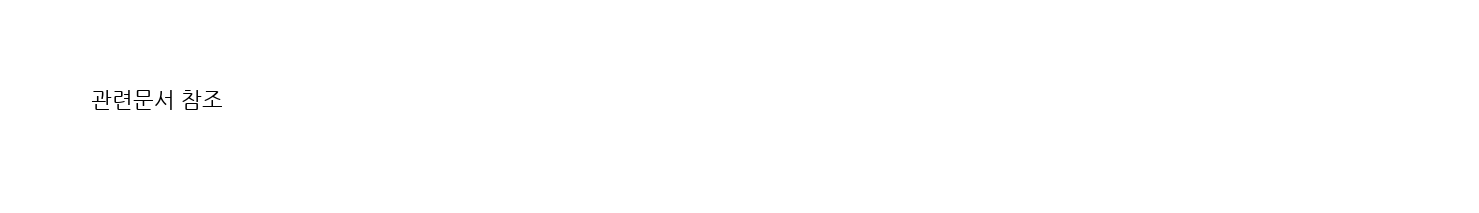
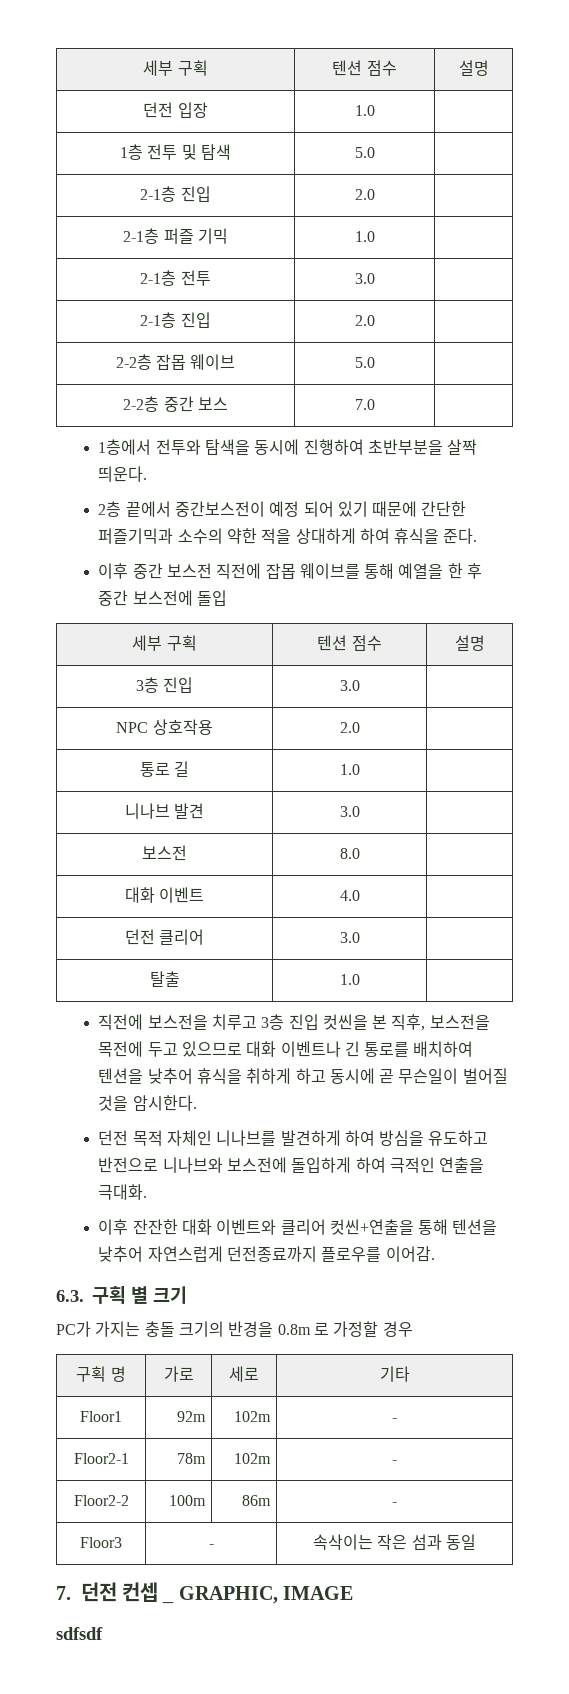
[91,90,223,110] 관련문서 참조 -> [143,60,208,76] [332,60,397,76] [458,60,489,76] [143,102,208,118] [354,105,375,116] [120,144,231,160] [354,147,375,158] [140,186,211,202] [354,189,375,200] [123,228,228,244] [354,231,375,242] [140,270,211,286] [354,273,375,284] [140,312,211,328] [354,315,375,326] [115,354,236,370] [354,357,375,368] [123,396,228,412] [354,399,375,410] [98,439,478,455] [98,466,148,482] [98,501,467,517] [98,528,478,544] [98,563,483,579] [98,590,227,606] [132,635,197,651] [317,635,382,651] [454,635,485,651] [135,677,194,693] [339,680,360,691] [116,719,213,735] [339,722,360,733] [139,761,190,777] [339,764,360,775] [124,803,205,819] [339,806,360,817] [142,845,187,861] [339,848,360,859] [124,887,205,903] [339,890,360,901] [124,929,205,945] [339,932,360,943] [149,971,180,987] [339,974,360,985] [98,1014,490,1031] [98,1041,474,1057] [98,1068,508,1084] [98,1095,197,1111] [98,1130,489,1146] [98,1157,485,1173] [98,1184,148,1200] [98,1219,498,1235] [98,1246,435,1262] [56,1286,187,1304] [56,1321,413,1337] [76,1366,126,1382] [163,1366,194,1382] [228,1366,259,1382] [379,1366,410,1382] [80,1411,122,1422] [177,1411,207,1422] [234,1411,272,1422] [392,1418,397,1422] [73,1453,129,1464] [177,1453,207,1464] [234,1453,272,1464] [392,1460,397,1464] [73,1495,129,1506] [169,1495,207,1506] [242,1495,272,1506] [392,1502,397,1506] [80,1537,122,1548] [208,1544,214,1548] [313,1534,476,1550] [56,1582,354,1604] [56,1627,103,1640] 세부 구획 | 텐션 점수 | 설명 // 던전 입장 | 1.0 | // 1층 전투 및 탐색 | 5.0 | // 2-1층 진입 | 2.0 | // 2-1층 퍼즐 기믹 | 1.0 | // 2-1층 전투 | 3.0 | // 2-1층 진입 | 2.0 | // 2-2층 잡몹 웨이브 | 5.0 | // 2-2층 중간 보스 | 7.0 | // 1층에서 전투와 탐색을 동시에 진행하여 초반부분을 살짝 띄운다. // 2층 끝에서 중간보스전이 예정 되어 있기 때문에 간단한 퍼즐기믹과 소수의 약한 적을 상대하게 하여 휴식을 준다. // 이후 중간 보스전 직전에 잡몹 웨이브를 통해 예열을 한 후 중간 보스전에 돌입 // 세부 구획 | 텐션 점수 | 설명 // 3층 진입 | 3.0 | // NPC 상호작용 | 2.0 | // 통로 길 | 1.0 | // 니나브 발견 | 3.0 | // 보스전 | 8.0 | // 대화 이벤트 | 4.0 | // 던전 클리어 | 3.0 | // 탈출 | 1.0 | // 직전에 보스전을 치루고 3층 진입 컷씬을 본 직후, 보스전을 목전에 두고 있으므로 대화 이벤트나 긴 통로를 배치하여 텐션을 낮추어 휴식을 취하게 하고 동시에 곧 무슨일이 벌어질 것을 암시한다. // 던전 목적 자체인 니나브를 발견하게 하여 방심을 유도하고 반전으로 니나브와 보스전에 돌입하게 하여 극적인 연출을 극대화. // 이후 잔잔한 대화 이벤트와 클리어 컷씬+연출을 통해 텐션을 낮추어 자연스럽게 던전종료까지 플로우를 이어감. // 6.3. 구획 별 크기 // PC가 가지는 충돌 크기의 반경을 0.8m 로 가정할 경우 // 구획 명 | 가로 | 세로 | 기타 // Floor1 | 92m | 102m | - // Floor2-1 | 78m | 102m | - // Floor2-2 | 100m | 86m | - // Floor3 | - | 속삭이는 작은 섬과 동일 // 7. 던전 컨셉 _ GRAPHIC, IMAGE // sdfsdf

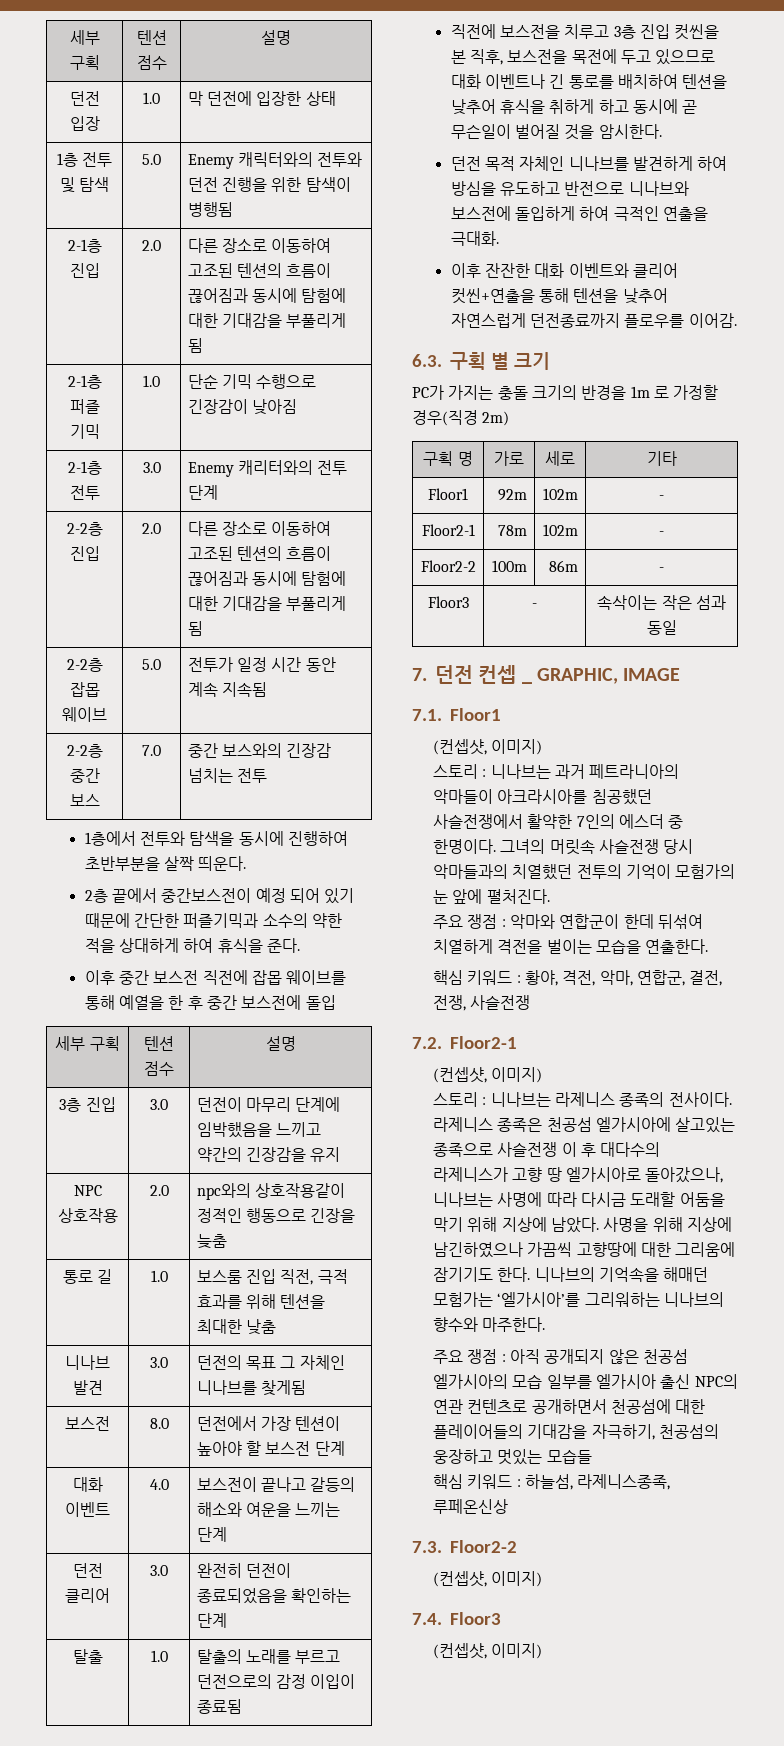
(375, 110) none -> [187,91,336,106] 막 던전에 입장한 상태
[140,186,211,202] [354,189,375,200] [123,228,228,244] [354,231,375,242] [140,270,211,286] [354,273,375,284] [140,312,211,328] [354,315,375,326] [115,354,236,370] [354,357,375,368] // 2-1층 진입 | 2.0 | // 2-1층 퍼즐 기믹 | 1.0 | // 2-1층 전투 | 3.0 | // 2-1층 진입 | 2.0 | // 2-2층 잡몹 웨이브 | 5.0 | -> [187,152,363,169] [187,177,351,192] [187,202,233,217] [67,239,102,253] [69,263,100,278] [142,240,161,251] [187,238,332,253] [187,263,332,278] [187,288,347,303] [187,313,347,328] [187,338,203,353] [67,375,102,389] [69,399,100,414] [69,424,100,439] [143,375,160,387] [187,374,317,389] [187,399,297,415] [67,461,102,475] [69,485,100,500] [142,462,161,473] [187,460,348,477] [187,485,218,500] [66,522,103,536] [69,546,100,561] [142,523,161,534] [187,521,332,536] [187,546,332,561] [187,571,347,586] [187,596,347,611] [187,621,203,636] [66,658,103,672] [69,682,100,697] [62,707,107,722] [142,659,161,670] [187,657,336,672] [187,682,267,697] Enemy 캐릭터와의 전투와 던전 진행을 위한 탐색이 병행됨 // 2-1층 진입 | 2.0 | 다른 장소로 이동하여 고조된 텐션의 흐름이 끊어짐과 동시에 탐험에 대한 기대감을 부풀리게 됨 // 2-1층 퍼즐 기믹 | 1.0 | 단순 기믹 수행으로 긴장감이 낮아짐 // 2-1층 전투 | 3.0 | Enemy 캐리터와의 전투 단계 // 2-2층 진입 | 2.0 | 다른 장소로 이동하여 고조된 텐션의 흐름이 끊어짐과 동시에 탐험에 대한 기대감을 부풀리게 됨 // 2-2층 잡몹 웨이브 | 5.0 | 전투가 일정 시간 동안 계속 지속됨
(375, 404) none -> [187,743,332,758] [187,768,267,783] 중간 보스와의 긴장감 넘치는 전투
[116,719,213,735] [339,722,360,733] [139,761,190,777] [339,764,360,775] [124,803,205,819] [339,806,360,817] [142,845,187,861] [339,848,360,859] [124,887,205,903] [339,890,360,901] [124,929,205,945] [339,932,360,943] [149,971,180,987] [339,974,360,985] // NPC 상호작용 | 2.0 | // 통로 길 | 1.0 | // 니나브 발견 | 3.0 | // 보스전 | 8.0 | // 대화 이벤트 | 4.0 | // 던전 클리어 | 3.0 | // 탈출 | 1.0 | -> [196,1097,341,1112] [196,1122,321,1138] [196,1147,341,1162] [73,1185,102,1196] [57,1208,118,1223] [149,1185,169,1196] [196,1183,345,1200] [196,1208,356,1223] [196,1234,227,1249] [62,1269,113,1284] [150,1270,168,1282] [196,1269,348,1285] [196,1294,326,1309] [196,1319,276,1335] [65,1355,110,1370] [72,1380,103,1395] [150,1357,168,1368] [196,1355,345,1370] [196,1380,306,1396] [65,1416,110,1431] [149,1418,169,1429] [196,1416,341,1431] [196,1441,345,1456] [72,1477,103,1492] [65,1502,110,1517] [149,1479,169,1490] [196,1477,356,1492] [196,1502,341,1517] [196,1527,227,1542] [72,1563,103,1578] [65,1588,110,1603] [150,1565,168,1576] [196,1563,291,1578] [196,1588,351,1604] [196,1613,227,1628] [72,1649,103,1664] [150,1650,168,1662] [196,1649,341,1664] [196,1674,356,1689] [196,1699,242,1714] 던전이 마무리 단계에 임박했음을 느끼고 약간의 긴장감을 유지 // NPC 상호작용 | 2.0 | npc와의 상호작용같이 정적인 행동으로 긴장을 늦춤 // 통로 길 | 1.0 | 보스룸 진입 직전, 극적 효과를 위해 텐션을 최대한 낮춤 // 니나브 발견 | 3.0 | 던전의 목표 그 자체인 니나브를 찾게됨 // 보스전 | 8.0 | 던전에서 가장 텐션이 높아야 할 보스전 단계 // 대화 이벤트 | 4.0 | 보스전이 끝나고 갈등의 해소와 여운을 느끼는 단계 // 던전 클리어 | 3.0 | 완전히 던전이 종료되었음을 확인하는 단계 // 탈출 | 1.0 | 탈출의 노래를 부르고 던전으로의 감정 이입이 종료됨
[277,1324,311,1335] 0.8m -> [630,386,650,398] 1m
[382,1321,413,1337] 경우 -> [412,410,510,426] 경우(직경 2m)
[56,1627,103,1640] sdfsdf -> [412,708,501,721] [433,739,543,755] [433,764,680,779] [433,789,652,805] [433,814,684,829] [433,839,694,855] [433,864,736,880] [433,889,550,904] [433,914,704,929] [433,939,709,954] [433,970,723,986] [433,995,531,1011] [412,1036,517,1049] [433,1067,543,1083] [433,1092,732,1107] [433,1117,736,1133] [433,1142,661,1157] [433,1167,724,1183] [433,1192,725,1207] [433,1217,733,1233] [433,1242,736,1258] [433,1267,709,1282] [433,1292,725,1307] [433,1317,546,1332] [433,1349,689,1364] [433,1374,738,1389] [433,1399,706,1414] [433,1424,720,1440] [433,1449,592,1465] [433,1474,671,1490] [433,1499,509,1514] [412,1540,517,1553] [433,1571,543,1587] [412,1612,501,1625] [433,1643,543,1659] 7.1. Floor1 // (컨셉샷, 이미지) // 스토리 : 니나브는 과거 페트라니아의 악마들이 아크라시아를 침공했던 사슬전쟁에서 활약한 7인의 에스더 중 한명이다. 그녀의 머릿속 사슬전쟁 당시 악마들과의 치열했던 전투의 기억이 모험가의 눈 앞에 펼처진다. // 주요 쟁점 : 악마와 연합군이 한데 뒤섞여 치열하게 격전을 벌이는 모습을 연출한다. // 핵심 키워드 : 황야, 격전, 악마, 연합군, 결전, 전쟁, 사슬전쟁 // 7.2. Floor2-1 // (컨셉샷, 이미지) // 스토리 : 니나브는 라제니스 종족의 전사이다. 라제니스 종족은 천공섬 엘가시아에 살고있는 종족으로 사슬전쟁 이 후 대다수의 라제니스가 고향 땅 엘가시아로 돌아갔으나, 니나브는 사명에 따라 다시금 도래할 어둠을 막기 위해 지상에 남았다. 사명을 위해 지상에 남긴하였으나 가끔씩 고향땅에 대한 그리움에 잠기기도 한다. 니나브의 기억속을 해매던 모험가는 ‘엘가시아’를 그리워하는 니나브의 향수와 마주한다. // 주요 쟁점 : 아직 공개되지 않은 천공섬 엘가시아의 모습 일부를 엘가시아 출신 NPC의 연관 컨텐츠로 공개하면서 천공섬에 대한 플레이어들의 기대감을 자극하기, 천공섬의 웅장하고 멋있는 모습들 // 핵심 키워드 : 하늘섬, 라제니스종족, 루페온신상 // 7.3. Floor2-2 // (컨셉샷, 이미지) // 7.4. Floor3 // (컨셉샷, 이미지)

